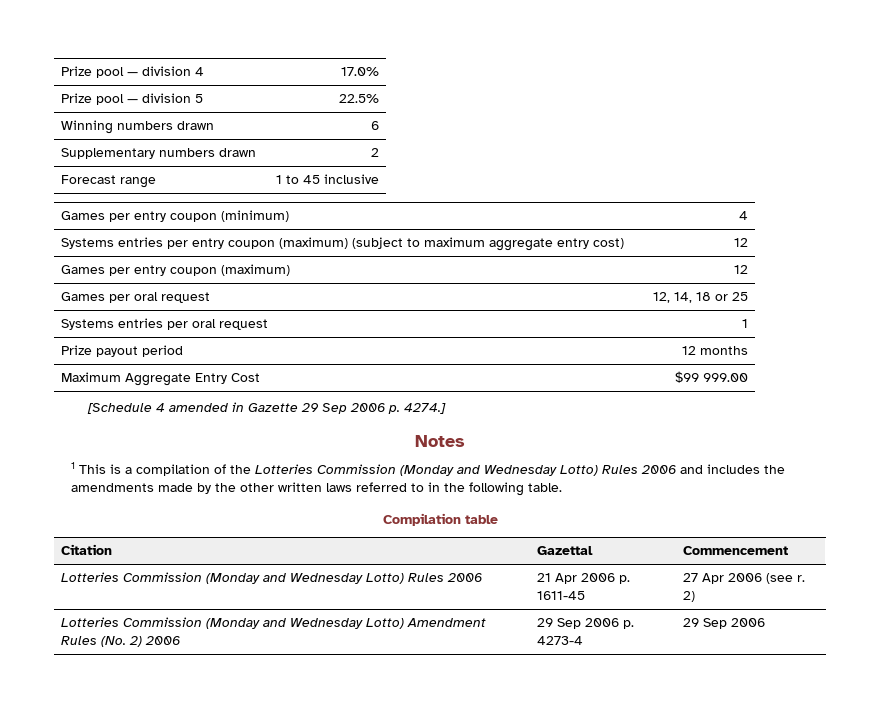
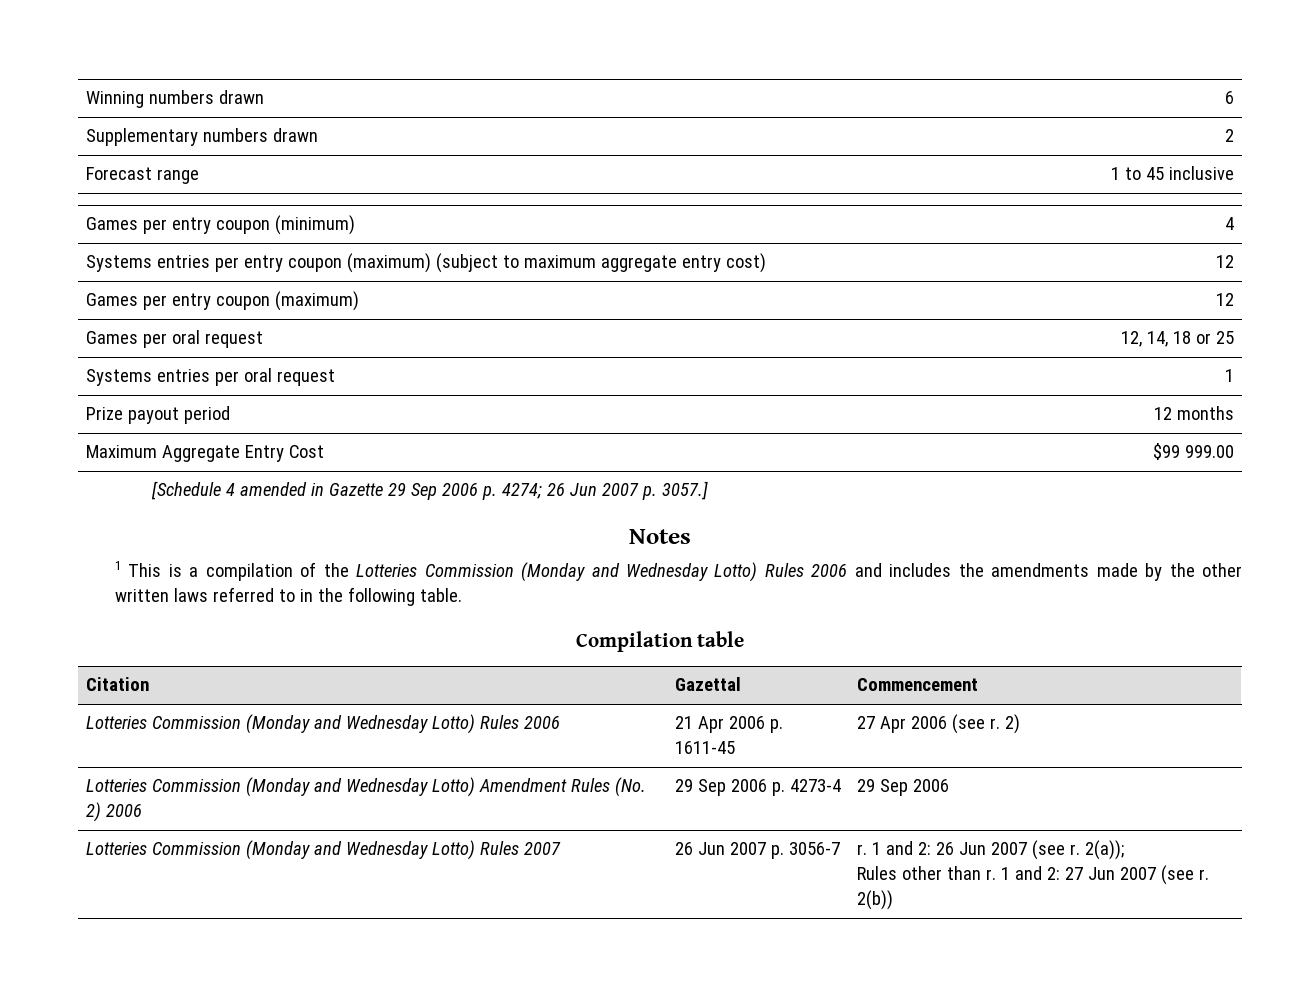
[60,66,204,78] [341,67,380,76] [60,93,203,105] [339,94,380,103] Prize pool — division 4 | 17.0% // Prize pool — division 5 | 22.5% // -> (86, 99) none
[403,403,446,414] 4274.] -> [501,481,708,500] 4274; 26 Jun 2007 p. 3057.]
(765, 622) none -> [86,840,562,860] [675,842,841,859] [857,840,1125,860] [857,865,1210,885] [857,890,894,910] // Lotteries Commission (Monday and Wednesday Lotto) Rules 2007 | 26 Jun 2007 p. 3056-7 | r. 1 and 2: 26 Jun 2007 (see r. 2(a)); // Rules other than r. 1 and 2: 27 Jun 2007 (see r. 2(b))

